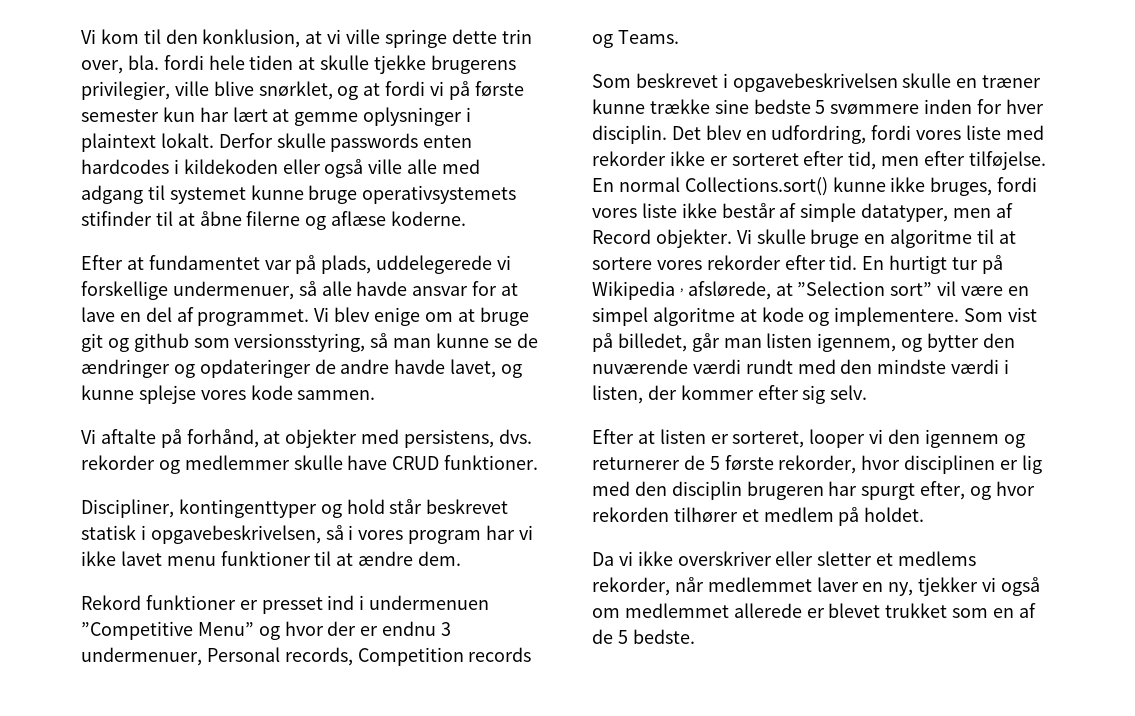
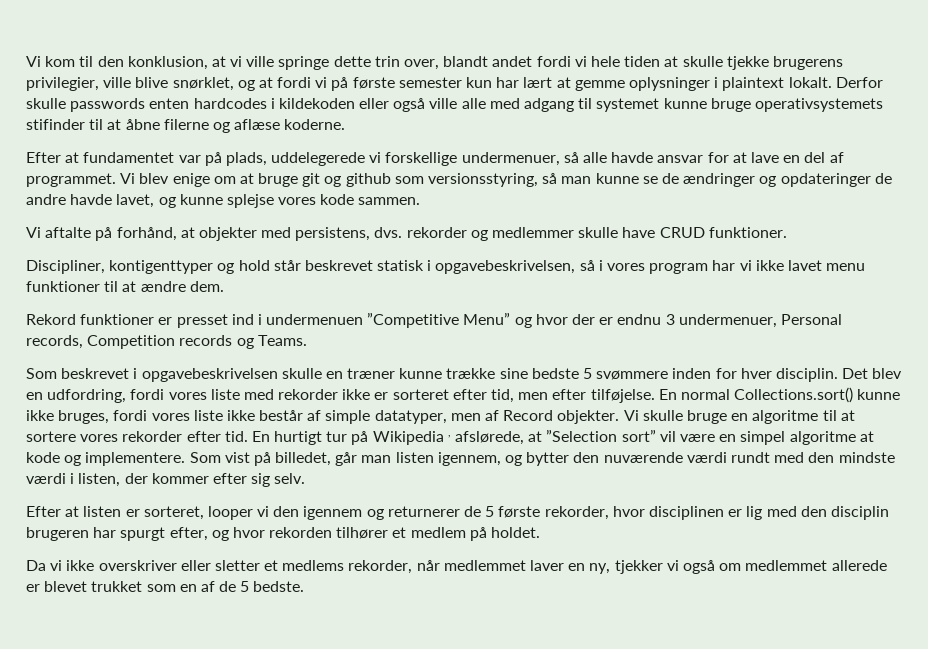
[127,55,204,70] bla. fordi -> [443,56,587,67] blandt andet fordi vi
[178,499,317,518] kontingenttyper -> [109,260,214,274] kontigenttyper

